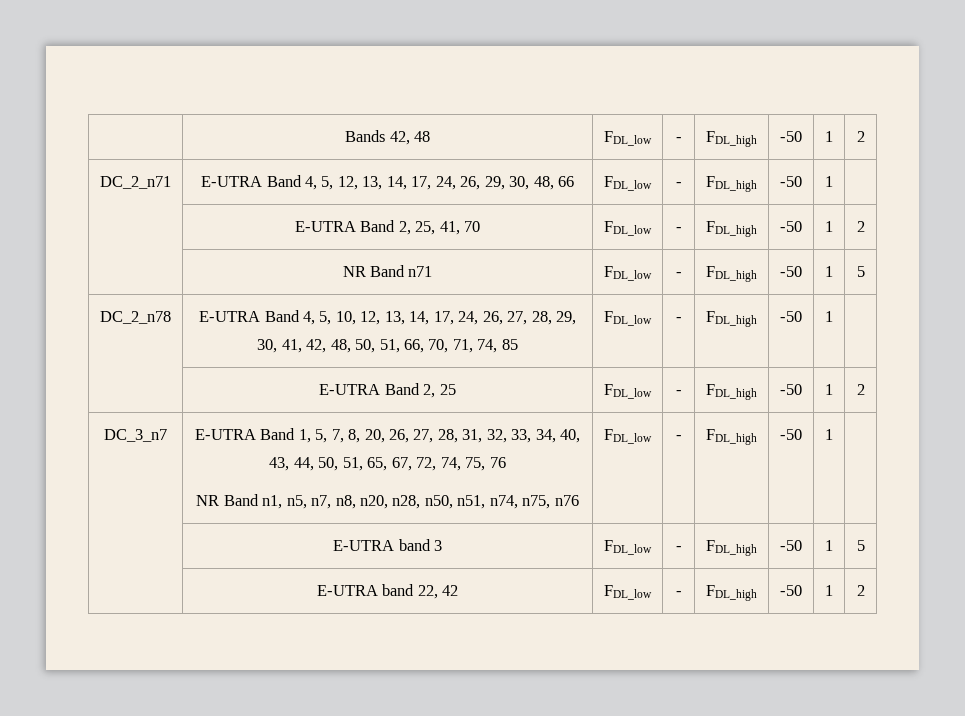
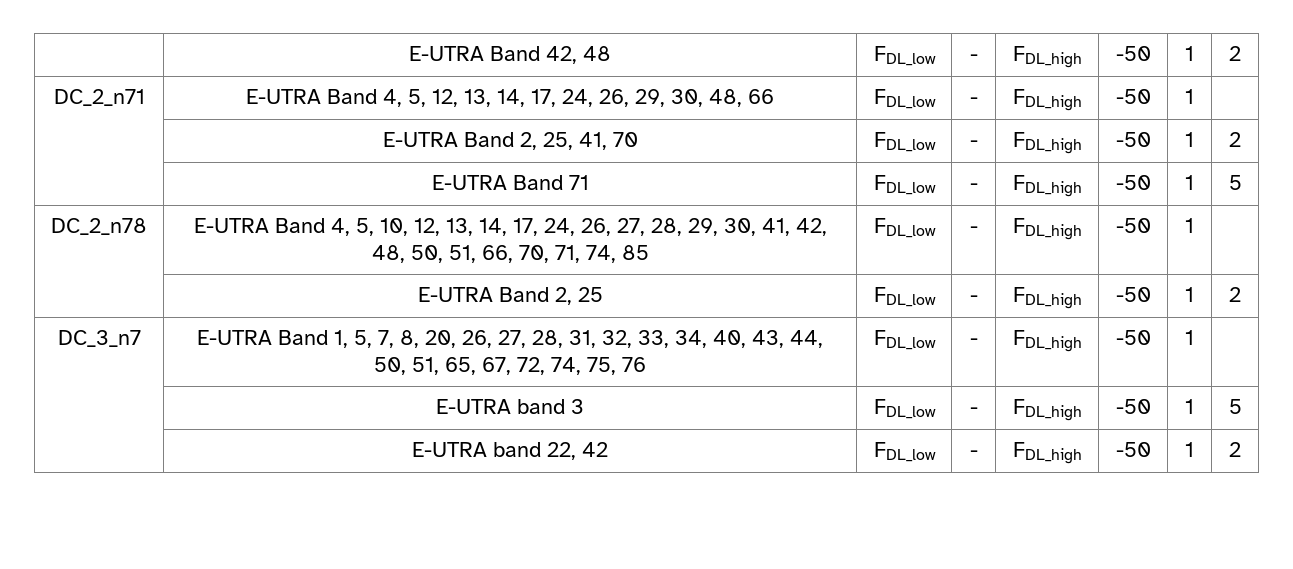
[345,130,386,142] | Bands -> [409,46,540,61] | E-UTRA Band
[342,265,433,277] NR Band n71 -> [431,175,589,190] E-UTRA Band 71
[196,494,579,509] // NR Band n1, n5, n7, n8, n20, n28, n50, n51, n74, n75, n76 -> (646, 364) none

